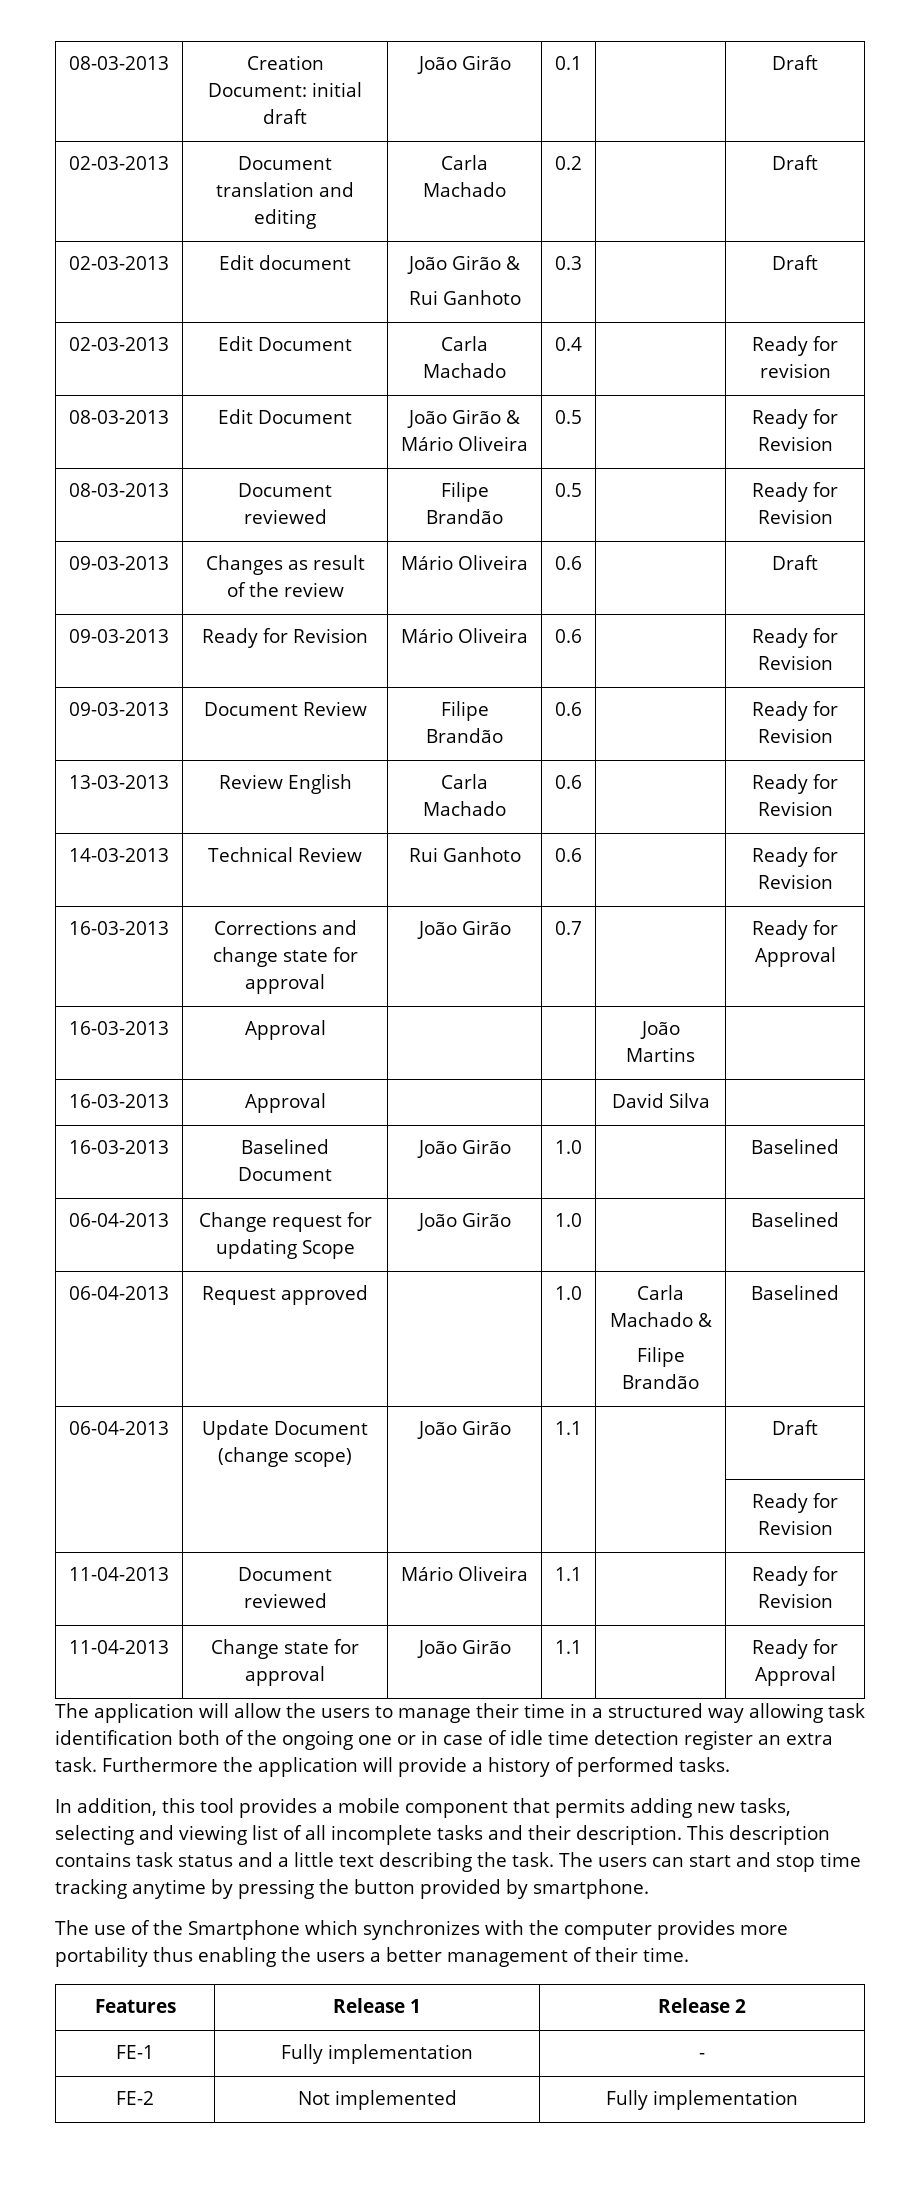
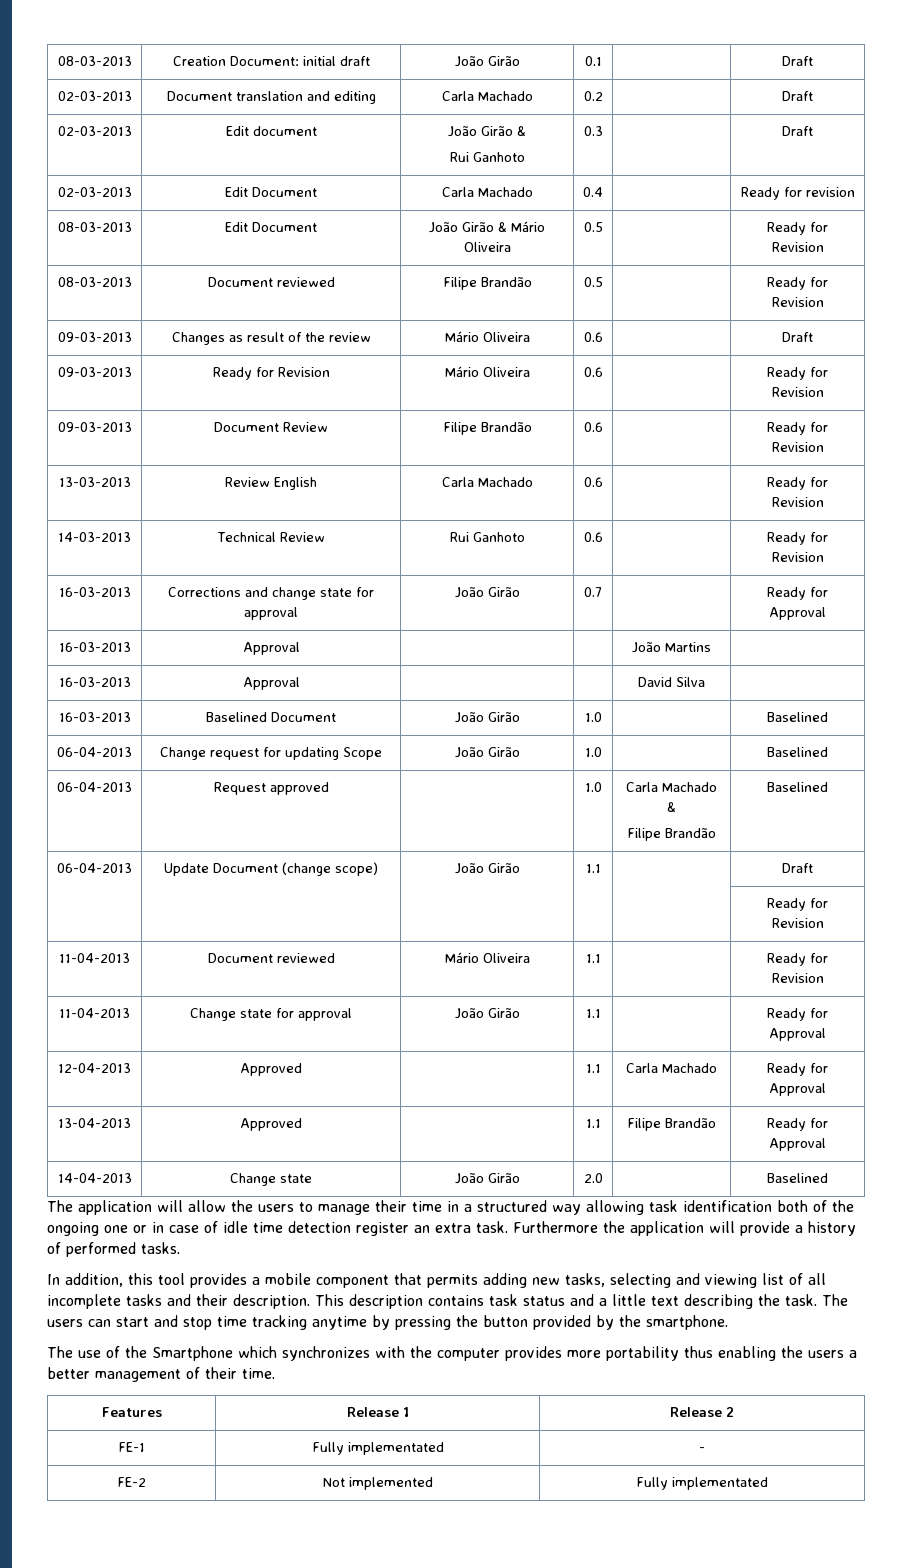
(836, 1676) none -> [58,1063,131,1073] [240,1063,302,1076] [585,1064,601,1073] [625,1063,717,1073] [766,1063,828,1076] [768,1083,826,1096] [58,1118,131,1128] [240,1118,302,1131] [585,1119,601,1128] [626,1118,716,1131] [766,1118,828,1131] [768,1138,826,1151] [57,1173,132,1183] [230,1173,312,1186] [454,1173,520,1184] [583,1173,603,1183] [766,1173,828,1183] // 12-04-2013 | Approved | | 1.1 | Carla Machado | Ready for Approval // 13-04-2013 | Approved | | 1.1 | Filipe Brandão | Ready for Approval // 14-04-2013 | Change state | João Girão | 2.0 | | Baselined
(528, 1889) none -> [619,1315,641,1327] the
[328,2044,473,2064] implementation -> [347,1442,444,1455] implementated
[653,2090,798,2110] implementation -> [671,1477,768,1490] implementated

